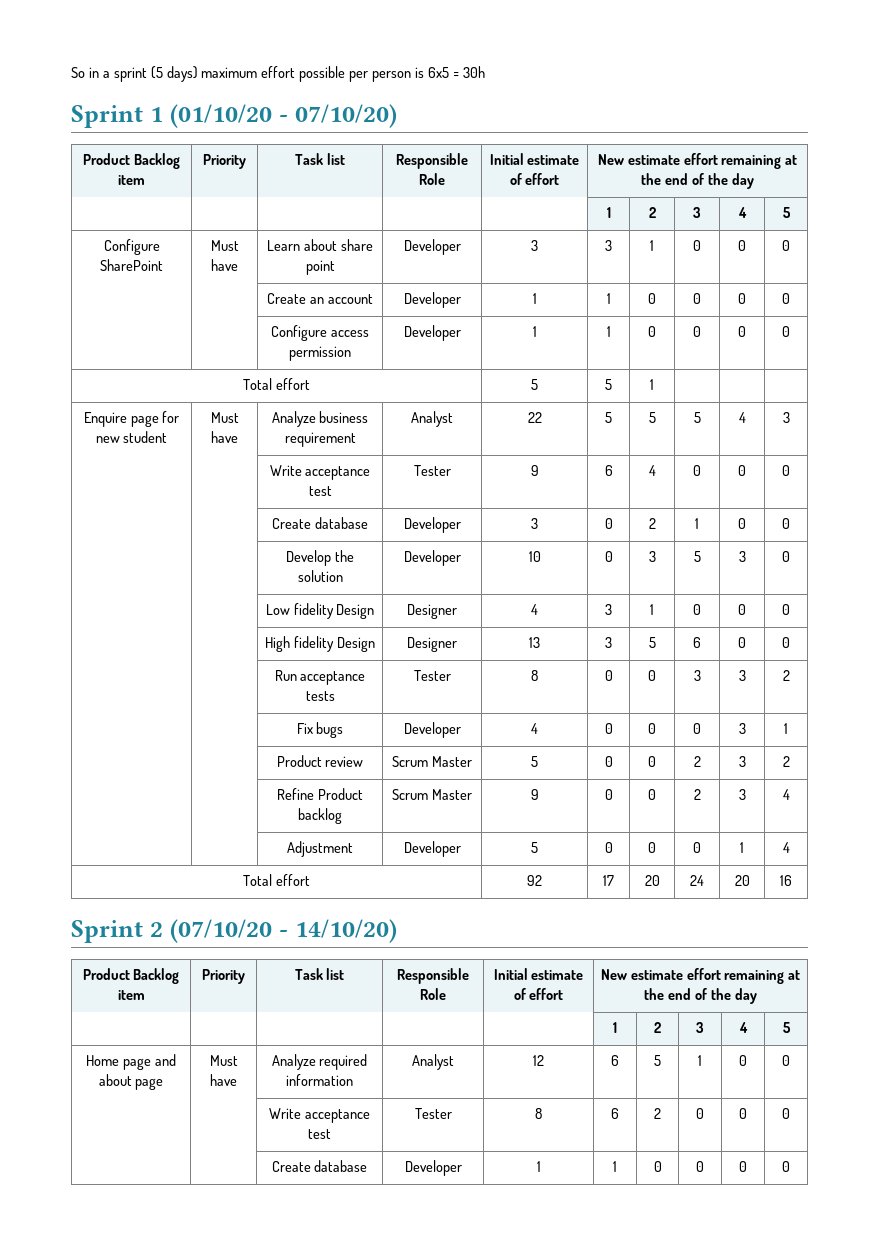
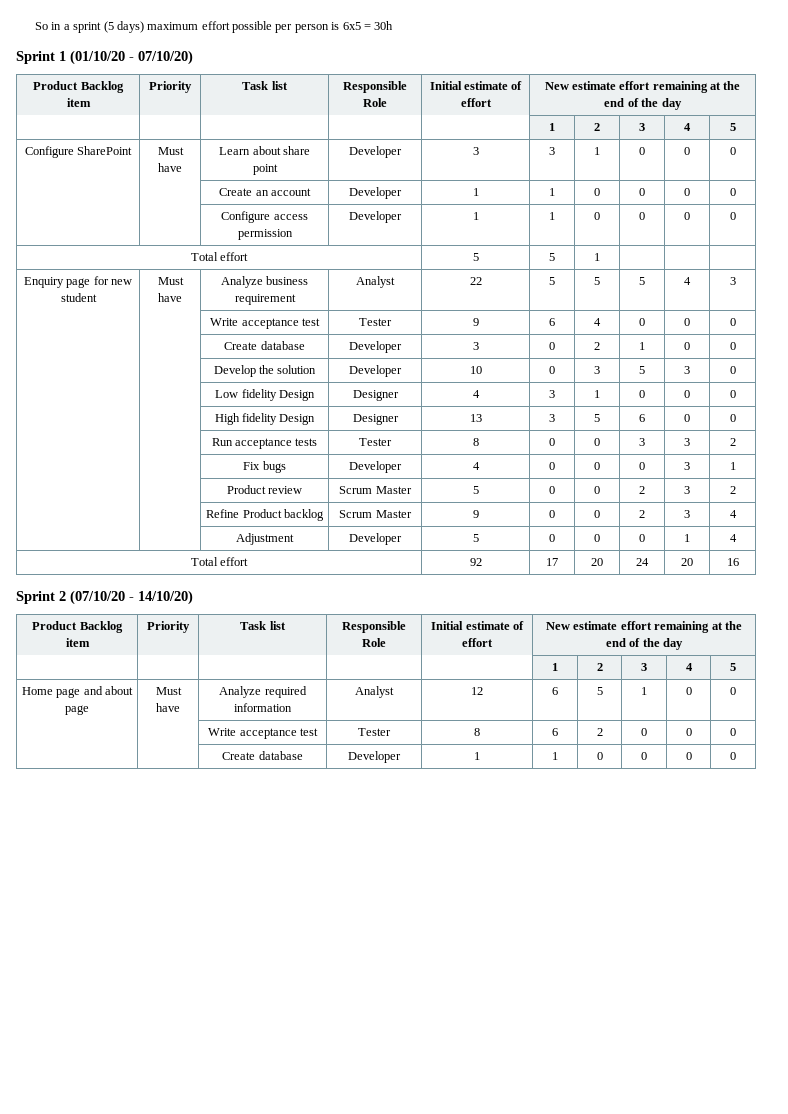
[83,412,127,427] Enquire -> [23,277,64,288] Enquiry

